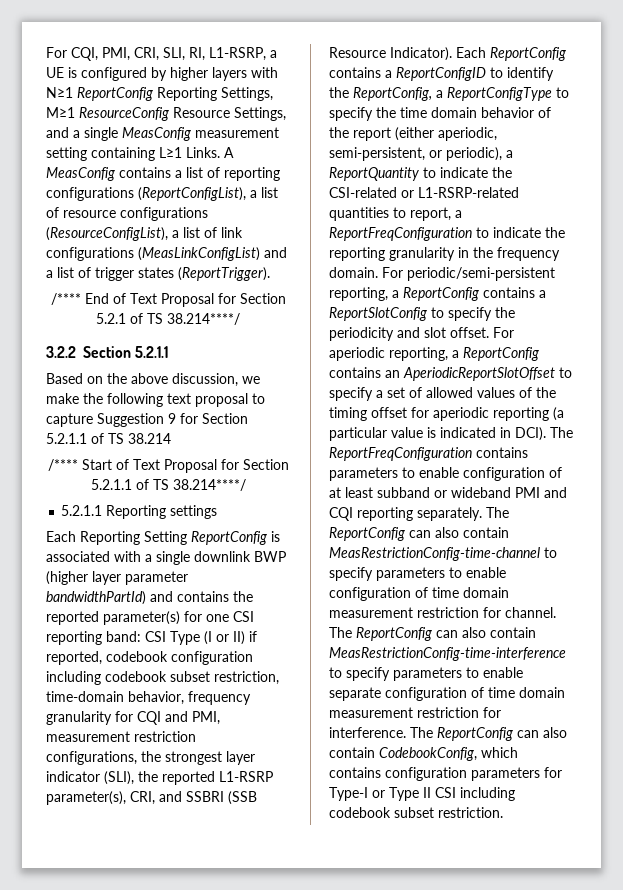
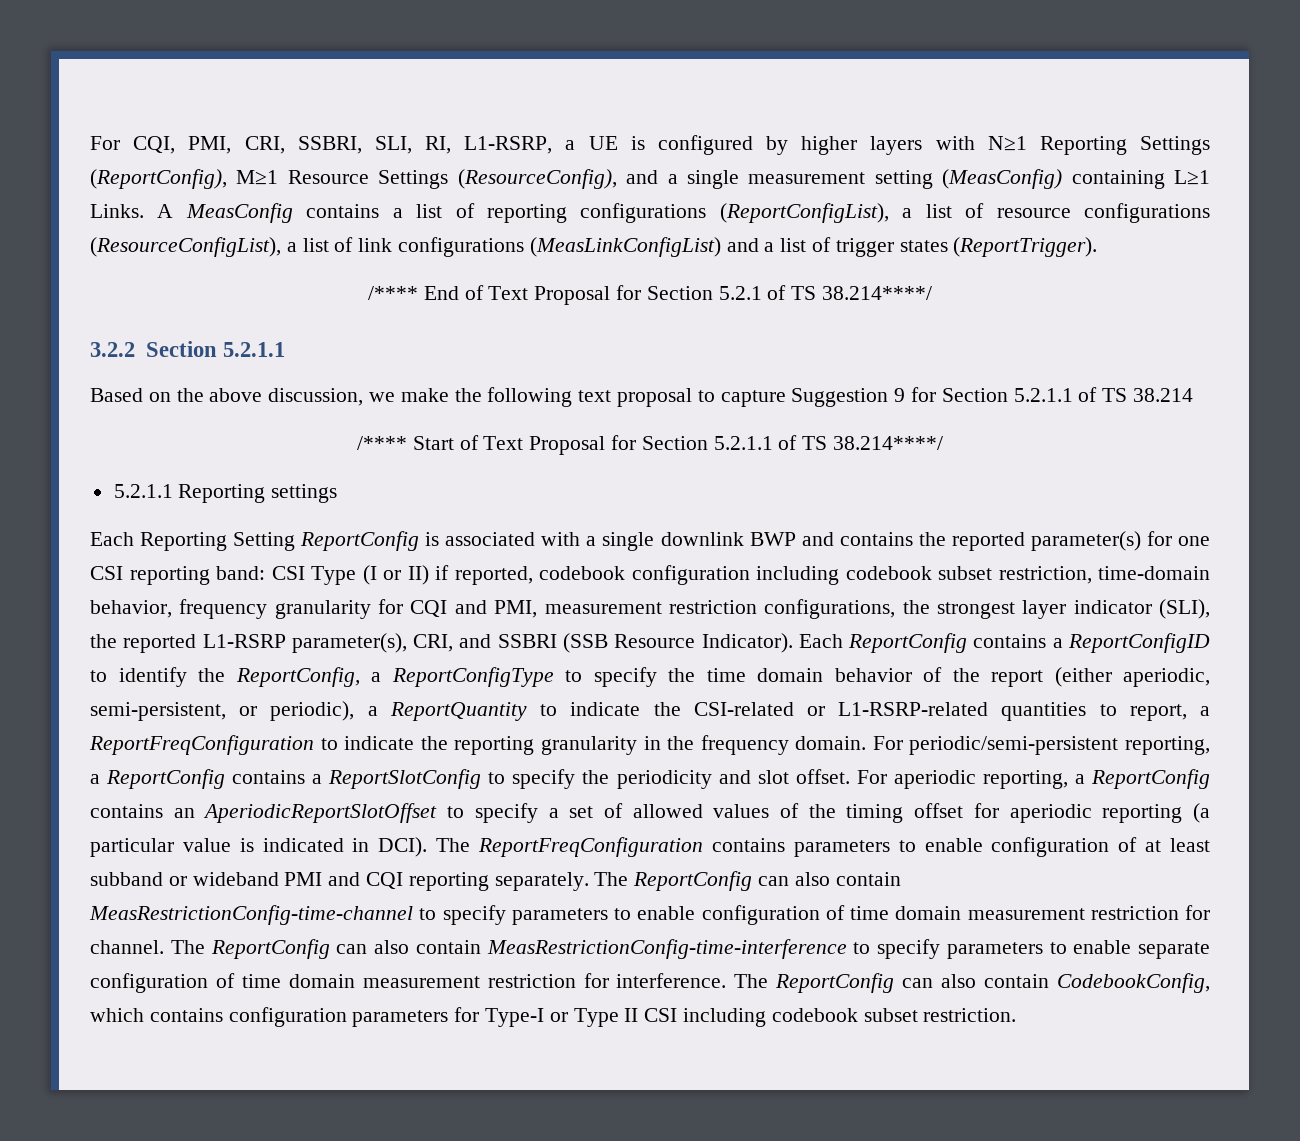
(159, 54) none -> [297,136,362,154] SSBRI,
[77,87,273,101] [46,107,286,121] ReportConfig Reporting Settings, M≥1 ResourceConfig Resource Settings, -> [1039,136,1210,155] [90,169,617,189] Reporting Settings (ReportConfig), M≥1 Resource Settings (ResourceConfig),
[122,127,191,141] MeasConfig -> (739, 179) none
(87, 154) none -> [942,169,1063,189] (MeasConfig)
[46,571,188,585] [46,591,146,605] (higher layer parameter bandwidthPartId) -> (796, 539) none

